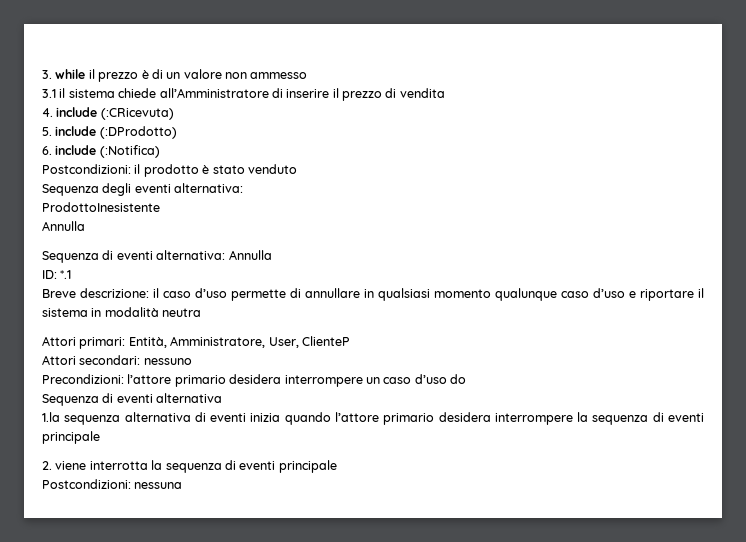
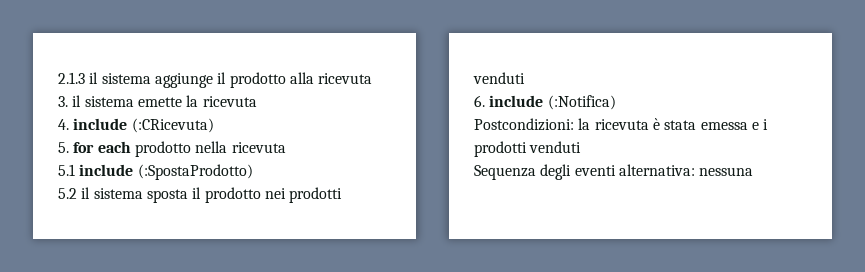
[42,69,308,82] [42,88,445,101] [42,107,174,120] [42,126,177,139] [42,145,160,158] [42,164,297,177] [42,183,244,196] [42,202,160,212] [42,221,85,231] [42,250,272,263] [42,270,72,279] [42,288,704,301] [42,307,202,317] [42,336,350,349] [42,355,192,365] [42,374,466,387] [42,393,223,406] [42,412,705,425] [42,431,100,444] [42,460,337,473] [42,479,131,489] 3. while il prezzo è di un valore non ammesso // 3.1 il sistema chiede all’Amministratore di inserire il prezzo di vendita // 4. include (:CRicevuta) // 5. include (:DProdotto) // 6. include (:Notifica) // Postcondizioni: il prodotto è stato venduto // Sequenza degli eventi alternativa: // ProdottoInesistente // Annulla // Sequenza di eventi alternativa: Annulla // ID: *.1 // Breve descrizione: il caso d’uso permette di annullare in qualsiasi momento qualunque caso d’uso e riportare il sistema in modalità neutra // Attori primari: Entità, Amministratore, User, ClienteP // Attori secondari: nessuno // Precondizioni: l’attore primario desidera interrompere un caso d’uso do // Sequenza di eventi alternativa // 1.la sequenza alternativa di eventi inizia quando l’attore primario desidera interrompere la sequenza di eventi principale // 2. viene interrotta la sequenza di eventi principale // Postcondizioni: -> [58,72,373,88] [58,95,257,107] [58,118,214,133] [58,141,286,157] [58,164,253,180] [58,187,343,203] [473,72,525,84] [474,95,616,110] [474,118,769,131] [474,141,582,157] [474,164,695,180] 2.1.3 il sistema aggiunge il prodotto alla ricevuta // 3. il sistema emette la ricevuta // 4. include (:CRicevuta) // 5. for each prodotto nella ricevuta // 5.1 include (:SpostaProdotto) // 5.2 il sistema sposta il prodotto nei prodotti venduti // 6. include (:Notifica) // Postcondizioni: la ricevuta è stata emessa e i prodotti venduti // Sequenza degli eventi alternativa:

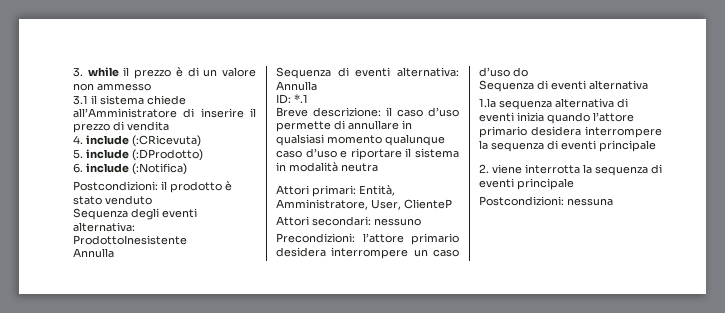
[58,72,373,88] [58,95,257,107] [58,118,214,133] [58,141,286,157] [58,164,253,180] [58,187,343,203] [473,72,525,84] [474,95,616,110] [474,118,769,131] [474,141,582,157] [474,164,695,180] 2.1.3 il sistema aggiunge il prodotto alla ricevuta // 3. il sistema emette la ricevuta // 4. include (:CRicevuta) // 5. for each prodotto nella ricevuta // 5.1 include (:SpostaProdotto) // 5.2 il sistema sposta il prodotto nei prodotti venduti // 6. include (:Notifica) // Postcondizioni: la ricevuta è stata emessa e i prodotti venduti // Sequenza degli eventi alternativa: -> [73,67,256,79] [73,83,151,91] [73,95,186,105] [73,108,256,118] [73,121,169,133] [73,135,201,147] [73,149,203,161] [73,163,187,175] [73,181,232,193] [73,195,152,205] [73,208,197,220] [73,222,135,232] [73,235,187,245] [73,248,114,258] [276,67,459,79] [276,81,317,91] [276,94,308,104] [276,107,459,117] [276,120,412,132] [276,134,445,146] [276,148,459,160] [276,162,378,172] [276,185,395,197] [276,199,452,210] [276,216,421,226] [276,233,459,245] [276,247,459,259] [479,67,528,77] [479,80,648,92] [479,98,628,110] [479,112,634,124] [479,126,662,138] [479,140,656,152] [479,164,662,176] [479,178,574,190] [479,196,564,206] 3. while il prezzo è di un valore non ammesso // 3.1 il sistema chiede all’Amministratore di inserire il prezzo di vendita // 4. include (:CRicevuta) // 5. include (:DProdotto) // 6. include (:Notifica) // Postcondizioni: il prodotto è stato venduto // Sequenza degli eventi alternativa: // ProdottoInesistente // Annulla // Sequenza di eventi alternativa: Annulla // ID: *.1 // Breve descrizione: il caso d’uso permette di annullare in qualsiasi momento qualunque caso d’uso e riportare il sistema in modalità neutra // Attori primari: Entità, Amministratore, User, ClienteP // Attori secondari: nessuno // Precondizioni: l’attore primario desidera interrompere un caso d’uso do // Sequenza di eventi alternativa // 1.la sequenza alternativa di eventi inizia quando l’attore primario desidera interrompere la sequenza di eventi principale // 2. viene interrotta la sequenza di eventi principale // Postcondizioni:

